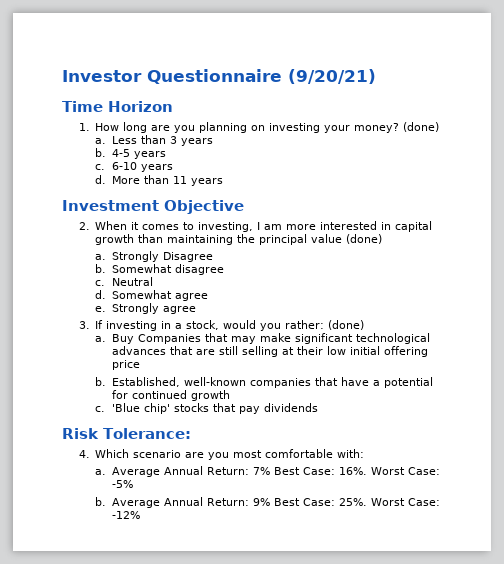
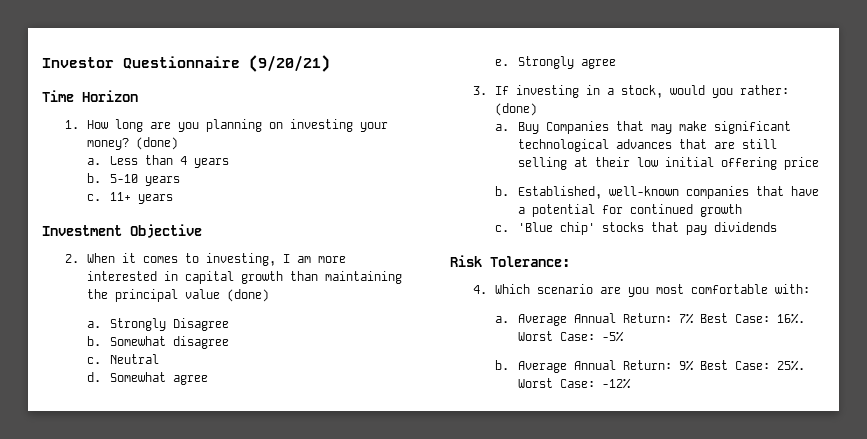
[169,136,177,144] 3 -> [179,156,187,165] 4
[111,149,130,157] 4-5 -> [109,174,138,183] 5-10
[111,162,173,172] [95,175,187,184] 6-10 years // d. More than 11 -> [109,192,131,201] 11+

